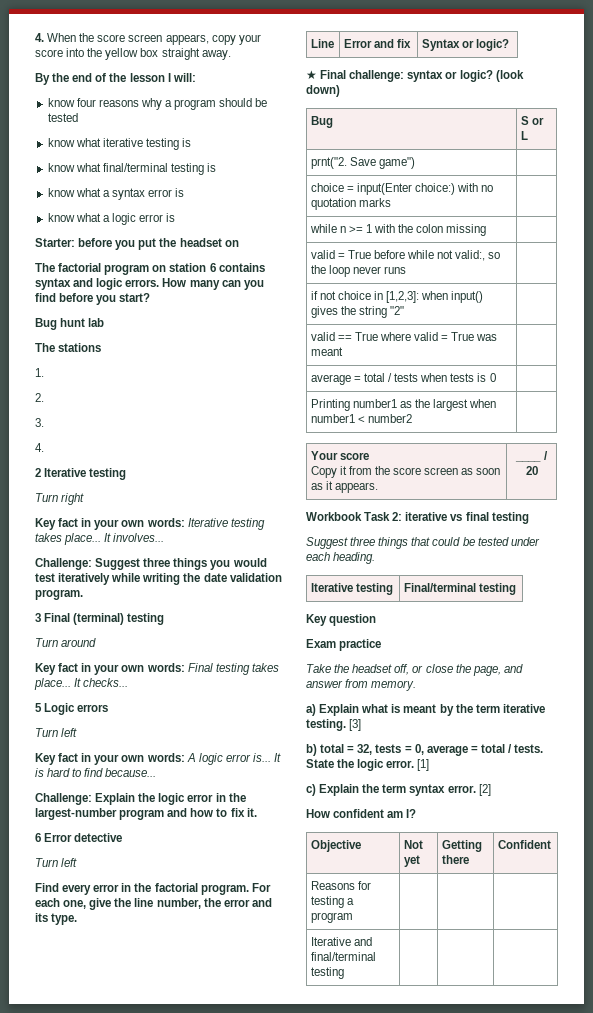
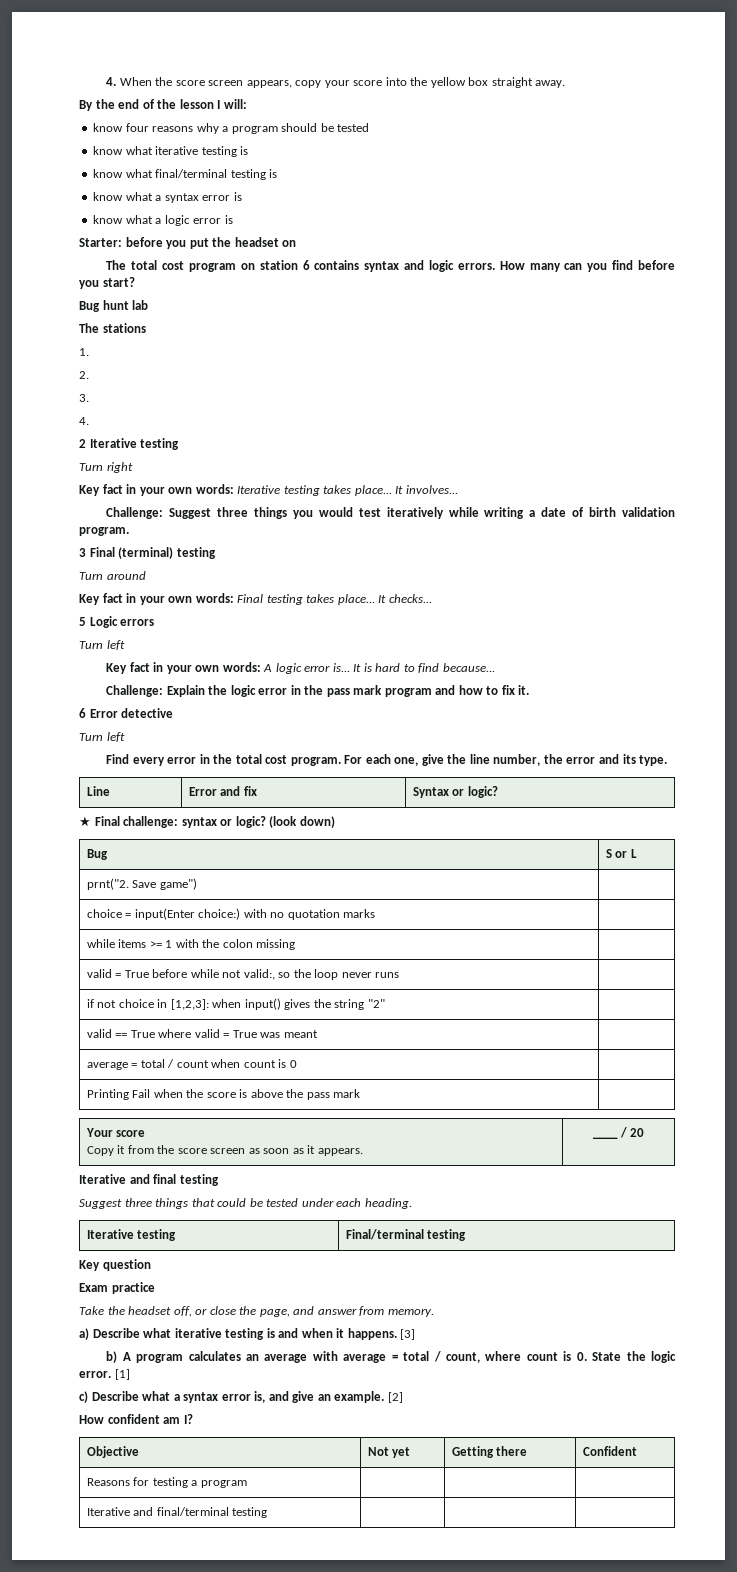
[58,263,102,272] factorial -> [131,260,185,270] total cost
[183,573,227,582] the date -> [529,507,617,517] a date of birth
[35,808,117,820] largest-number -> [326,685,383,697] pass mark
[154,883,198,892] factorial -> [235,754,288,764] total cost
[339,226,346,233] n -> [118,939,147,948] items
[394,373,475,382] tests when tests -> [176,1059,276,1068] count when count
[352,399,497,411] [310,414,412,423] number1 as the largest when number1 < number2 -> [132,1089,361,1100] Fail when the score is above the pass mark
[306,512,463,521] Workbook Task 2: iterative vs -> [79,1174,150,1184] Iterative and
[319,704,545,716] [306,719,362,731] [306,744,544,756] Explain what is meant by the term iterative testing. [3] // b) total = 32, tests = 0, average = total / tests. -> [92,1328,416,1340] [106,1351,587,1363] Describe what iterative testing is and when it happens. [3] // b) A program calculates an average with average = total / count, where count is 0.
[319,784,476,796] Explain the term syntax error. -> [91,1391,385,1403] Describe what a syntax error is, and give an example.

